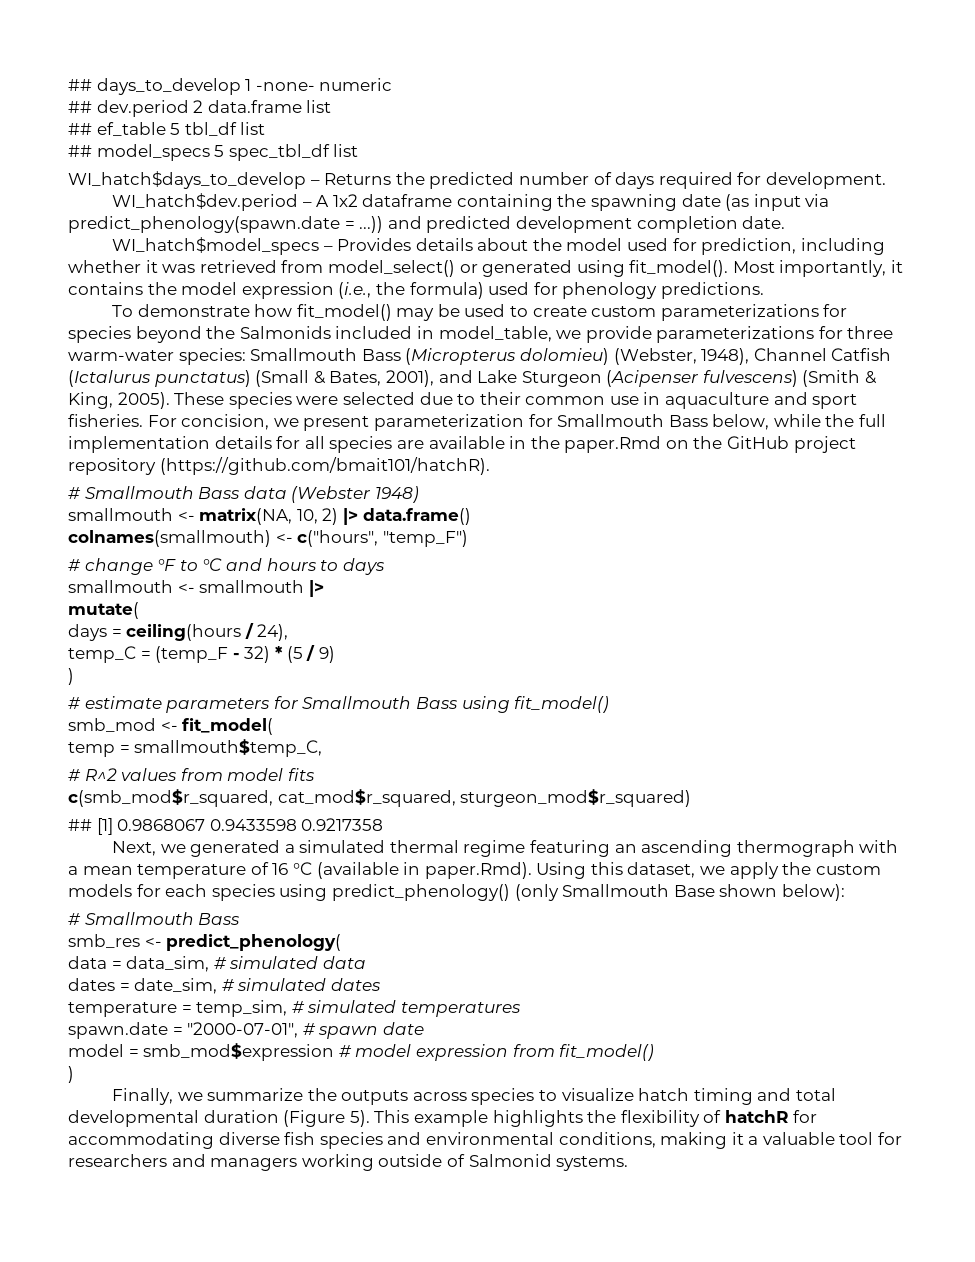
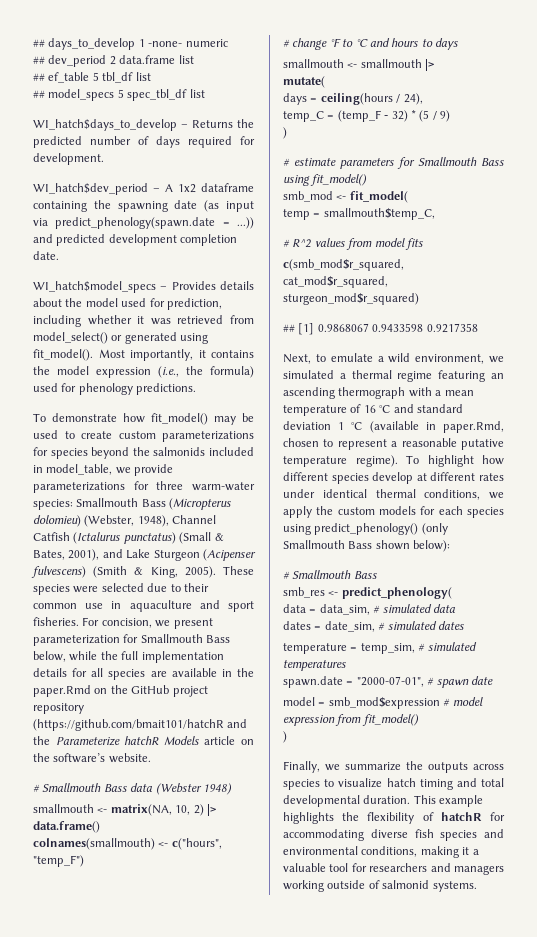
[96,100,189,117] dev.period -> [48,55,107,67] dev_period
[111,193,298,211] WI_hatch$dev.period -> [33,183,148,195] WI_hatch$dev_period
[239,326,331,339] Salmonids -> [153,447,206,456] salmonids
[159,457,490,475] (https://github.com/bmait101/hatchR). -> [33,719,248,731] [33,736,254,746] [33,753,151,763] (https://github.com/bmait101/hatchR and the Parameterize hatchR Models article on the software’s website.
[160,840,386,857] we generated a simulated -> [315,353,504,364] [283,370,346,379] to emulate a wild environment, we simulated a
[316,862,696,879] (available in paper.Rmd). Using this dataset, -> [393,404,463,413] [283,421,504,433] [283,438,504,450] [283,455,504,467] [283,472,504,484] [283,489,481,500] and standard deviation 1 °C (available in paper.Rmd, chosen to represent a reasonable putative temperature regime). To highlight how different species develop at different rates under identical thermal conditions,
[673,885,715,897] Base -> [348,541,373,549] Bass
[203,1110,370,1127] duration (Figure 5). -> [363,795,411,804] duration.
[468,1154,552,1167] Salmonid -> [382,880,430,889] salmonid

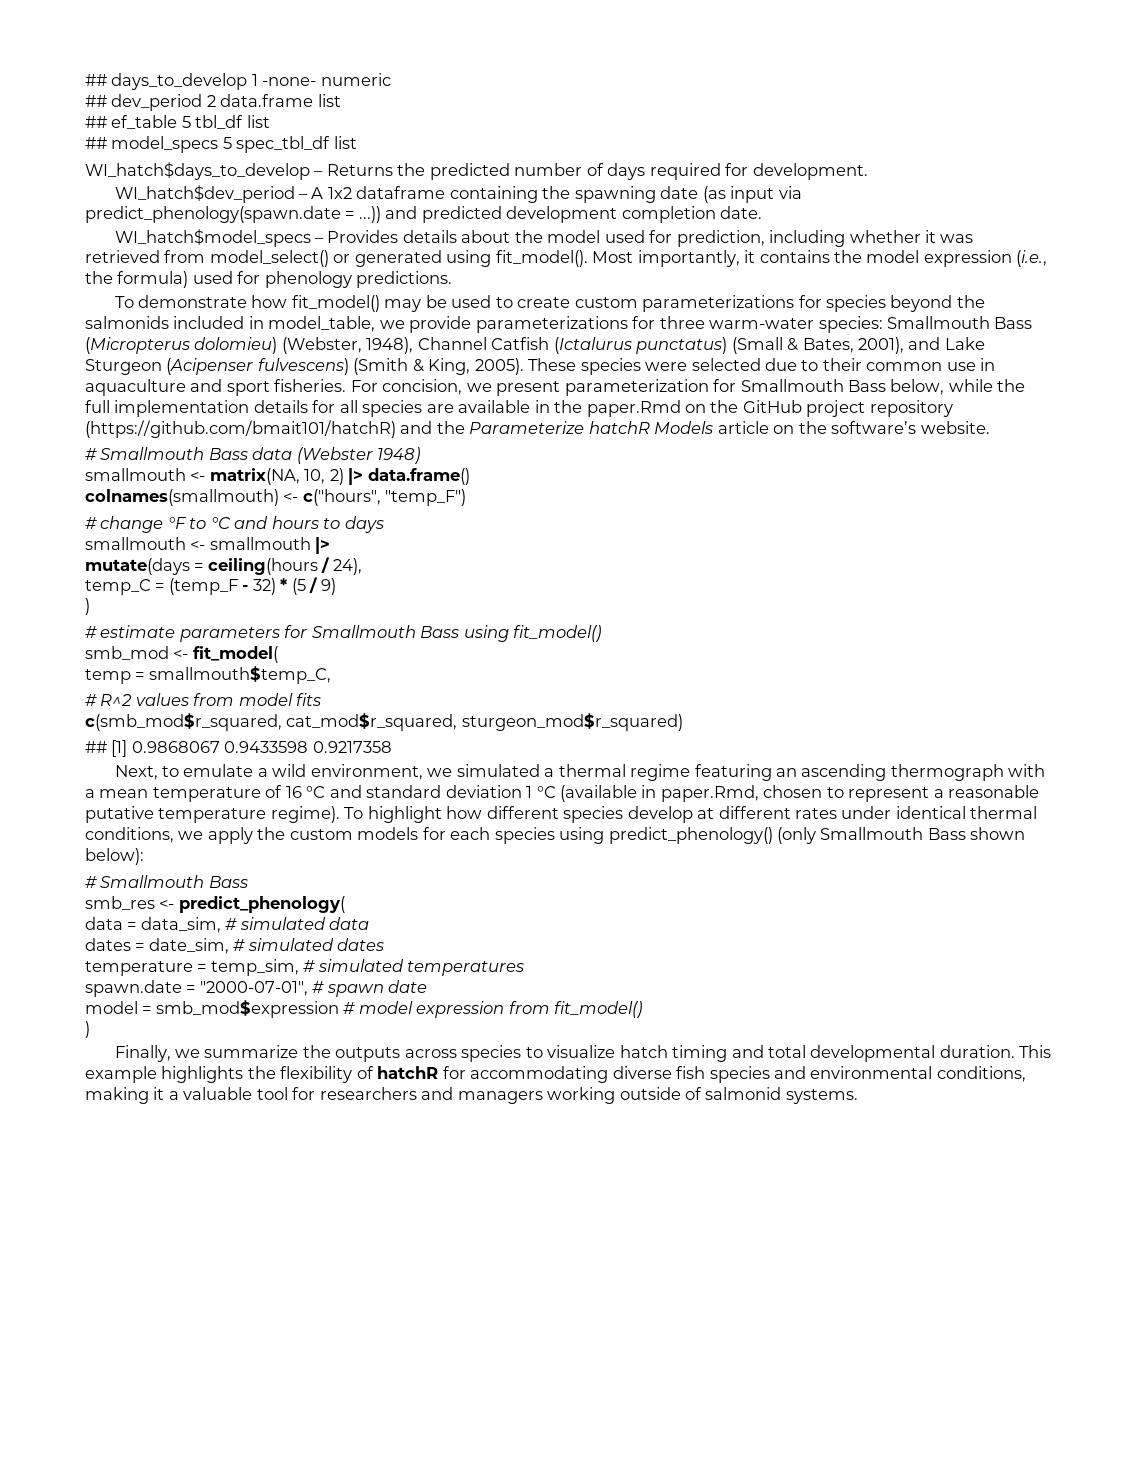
[33,719,224,731] (https://github.com/bmait101/hatchR -> [85,420,396,438] (https://github.com/bmait101/hatchR)
[283,76,325,88] [283,93,307,105] mutate( // days -> [85,558,190,575] mutate(days

